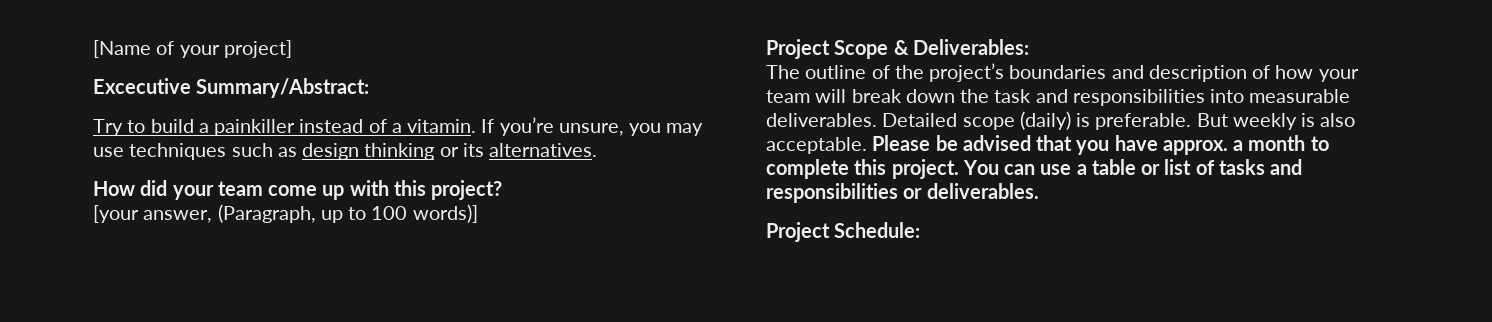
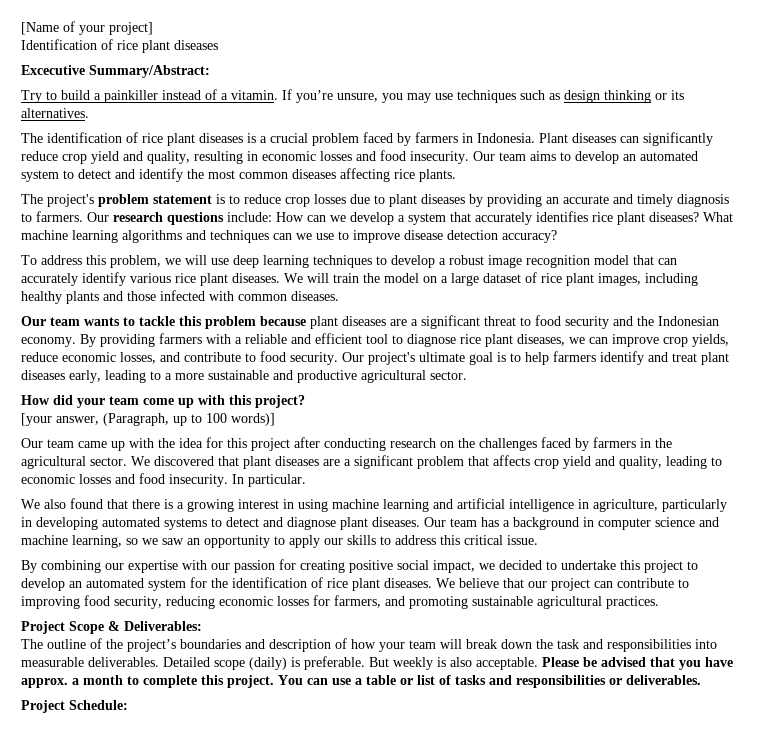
(292, 49) none -> [21,39,218,53] // Identification of rice plant diseases
(598, 150) none -> [21,132,713,146] [21,150,698,164] [21,168,456,182] [21,194,729,207] [21,211,733,225] [21,230,557,243] [21,255,677,268] [21,272,698,286] [21,290,339,304] [21,315,719,329] [21,333,729,347] [21,351,729,365] [21,370,467,383] // The identification of rice plant diseases is a crucial problem faced by farmers in Indonesia. Plant diseases can significantly reduce crop yield and quality, resulting in economic losses and food insecurity. Our team aims to develop an automated system to detect and identify the most common diseases affecting rice plants. // The project's problem statement is to reduce crop losses due to plant diseases by providing an accurate and timely diagnosis to farmers. Our research questions include: How can we develop a system that accurately identifies rice plant diseases? What machine learning algorithms and techniques can we use to improve disease detection accuracy? // To address this problem, we will use deep learning techniques to develop a robust image recognition model that can accurately identify various rice plant diseases. We will train the model on a large dataset of rice plant images, including healthy plants and those infected with common diseases. // Our team wants to tackle this problem because plant diseases are a significant threat to food security and the Indonesian economy. By providing farmers with a reliable and efficient tool to diagnose rice plant diseases, we can improve crop yields, reduce economic losses, and contribute to food security. Our project's ultimate goal is to help farmers identify and treat plant diseases early, leading to a more sustainable and productive agricultural sector.
(478, 213) none -> [21,437,672,451] [21,455,722,469] [21,473,306,487] [21,498,727,512] [21,517,719,530] [21,535,538,548] [21,559,698,573] [21,577,689,591] [21,595,659,609] // Our team came up with the idea for this project after conducting research on the challenges faced by farmers in the agricultural sector. We discovered that plant diseases are a significant problem that affects crop yield and quality, leading to economic losses and food insecurity. In particular. // We also found that there is a growing interest in using machine learning and artificial intelligence in agriculture, particularly in developing automated systems to detect and diagnose plant diseases. Our team has a background in computer science and machine learning, so we saw an opportunity to apply our skills to address this critical issue. // By combining our expertise with our passion for creating positive social impact, we decided to undertake this project to develop an automated system for the identification of rice plant diseases. We believe that our project can contribute to improving food security, reducing economic losses for farmers, and promoting sustainable agricultural practices.

